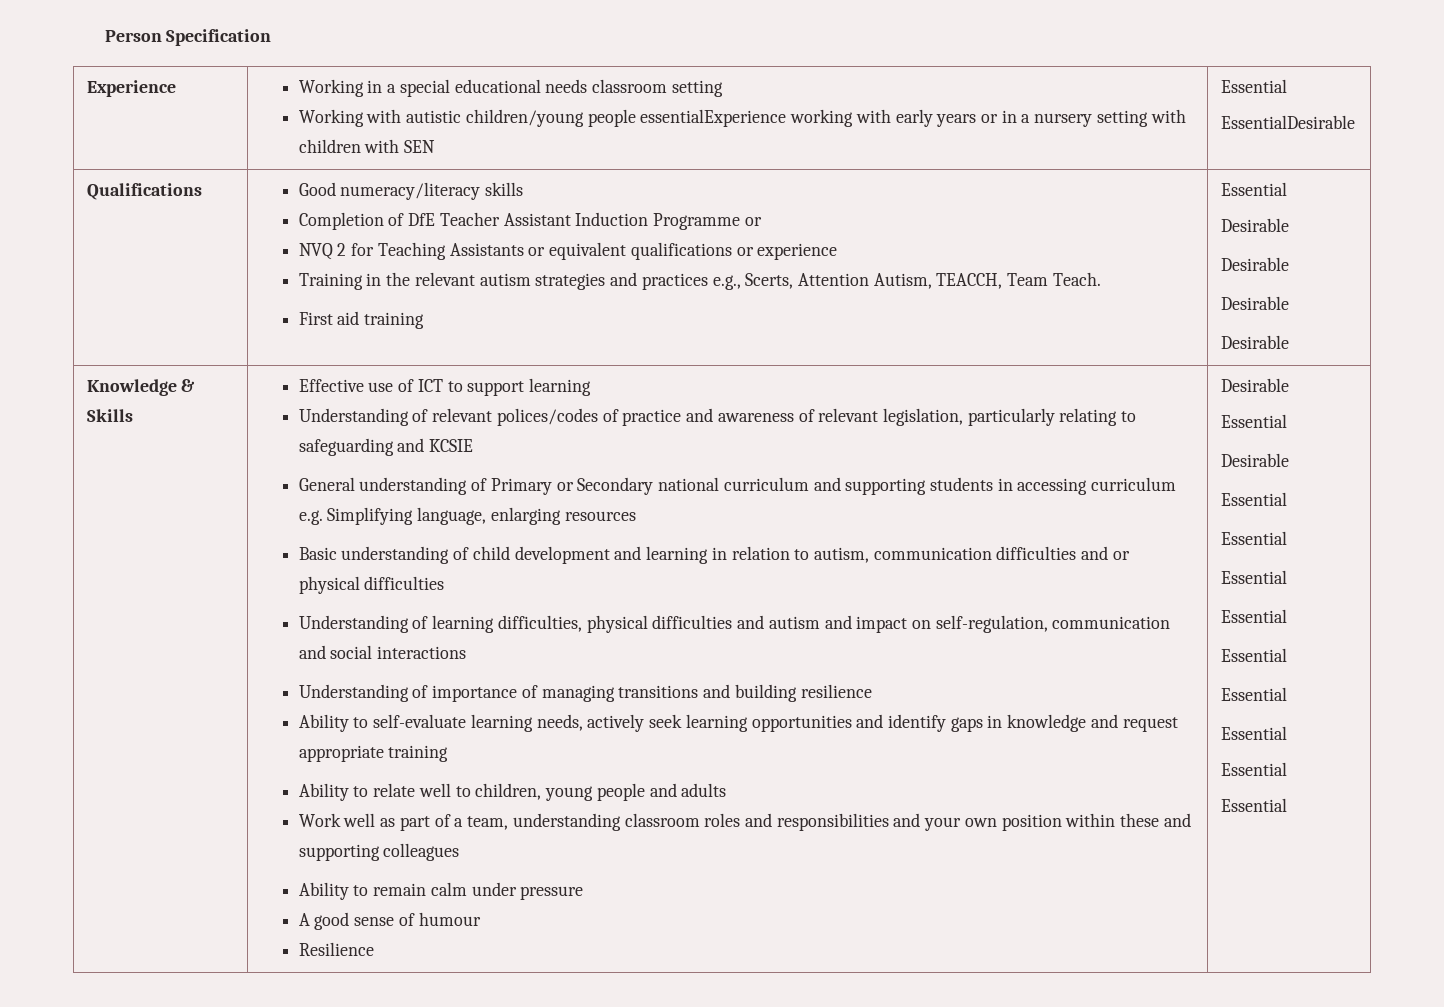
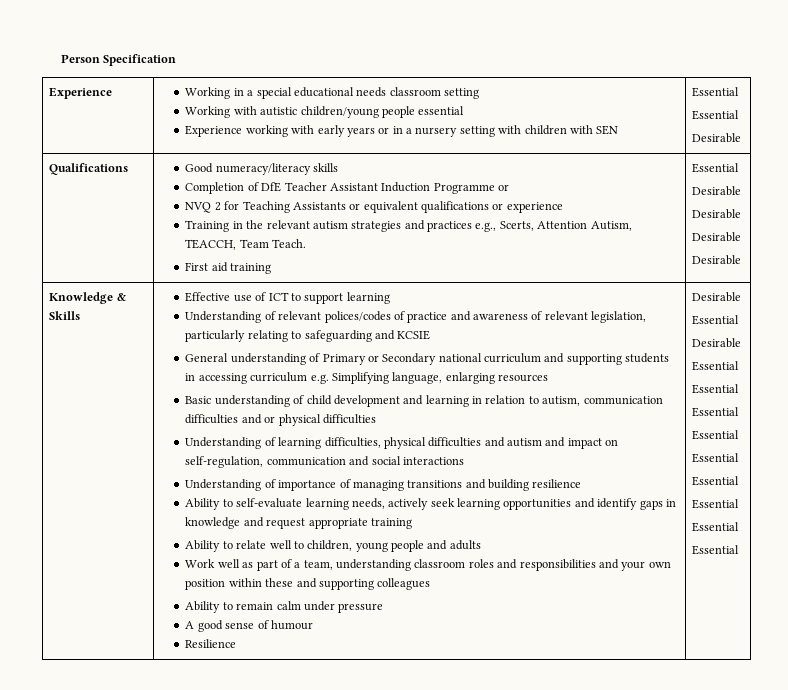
[640,109,787,127] essentialExperience -> [418,106,465,115] [185,125,243,137] essential // Experience
[1220,115,1355,129] EssentialDesirable -> [692,110,740,120] [692,133,742,143] Essential // Desirable

